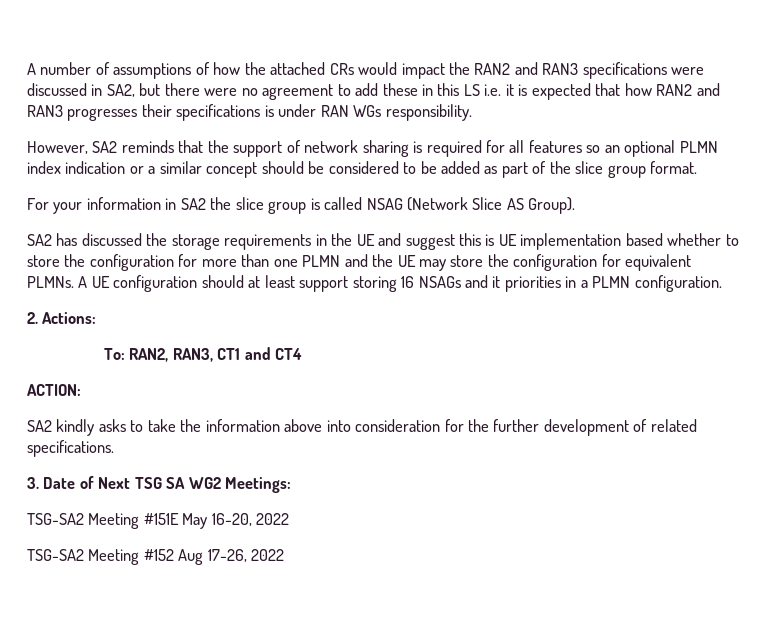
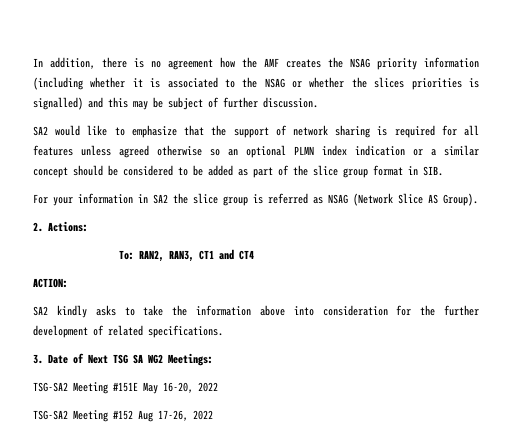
[27,62,705,79] [27,83,720,100] [27,104,472,121] [27,140,174,154] A number of assumptions of how the attached CRs would impact the RAN2 and RAN3 specifications were discussed in SA2, but there were no agreement to add these in this LS i.e. it is expected that how RAN2 and RAN3 progresses their specifications is under RAN WGs responsibility. // However, SA2 reminds -> [33,57,479,70] [33,77,479,90] [33,97,318,110] [33,125,177,138] In addition, there is no agreement how the AMF creates the NSAG priority information (including whether it is associated to the NSAG or whether the slices priorities is signalled) and this may be subject of further discussion. // SA2 would like to emphasize
(582, 146) none -> [81,145,202,158] unless agreed otherwise
[650,161,698,174] format. -> [373,165,443,176] format in SIB.
[324,197,363,210] called -> [268,193,323,204] referred as
[27,233,739,250] [27,254,692,271] [27,275,722,292] // SA2 has discussed the storage requirements in the UE and suggest this is UE implementation based whether to store the configuration for more than one PLMN and the UE may store the configuration for equivalent PLMNs. A UE configuration should at least support storing 16 NSAGs and it priorities in a PLMN configuration. -> (478, 199) none

